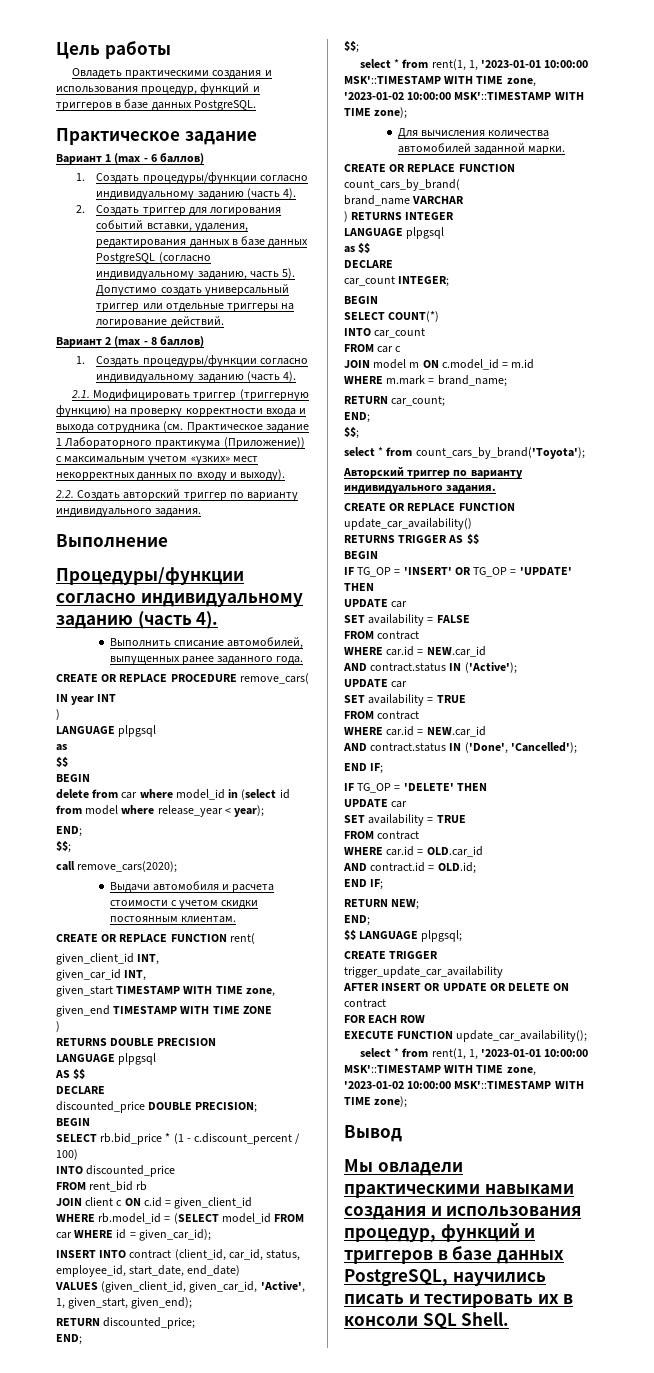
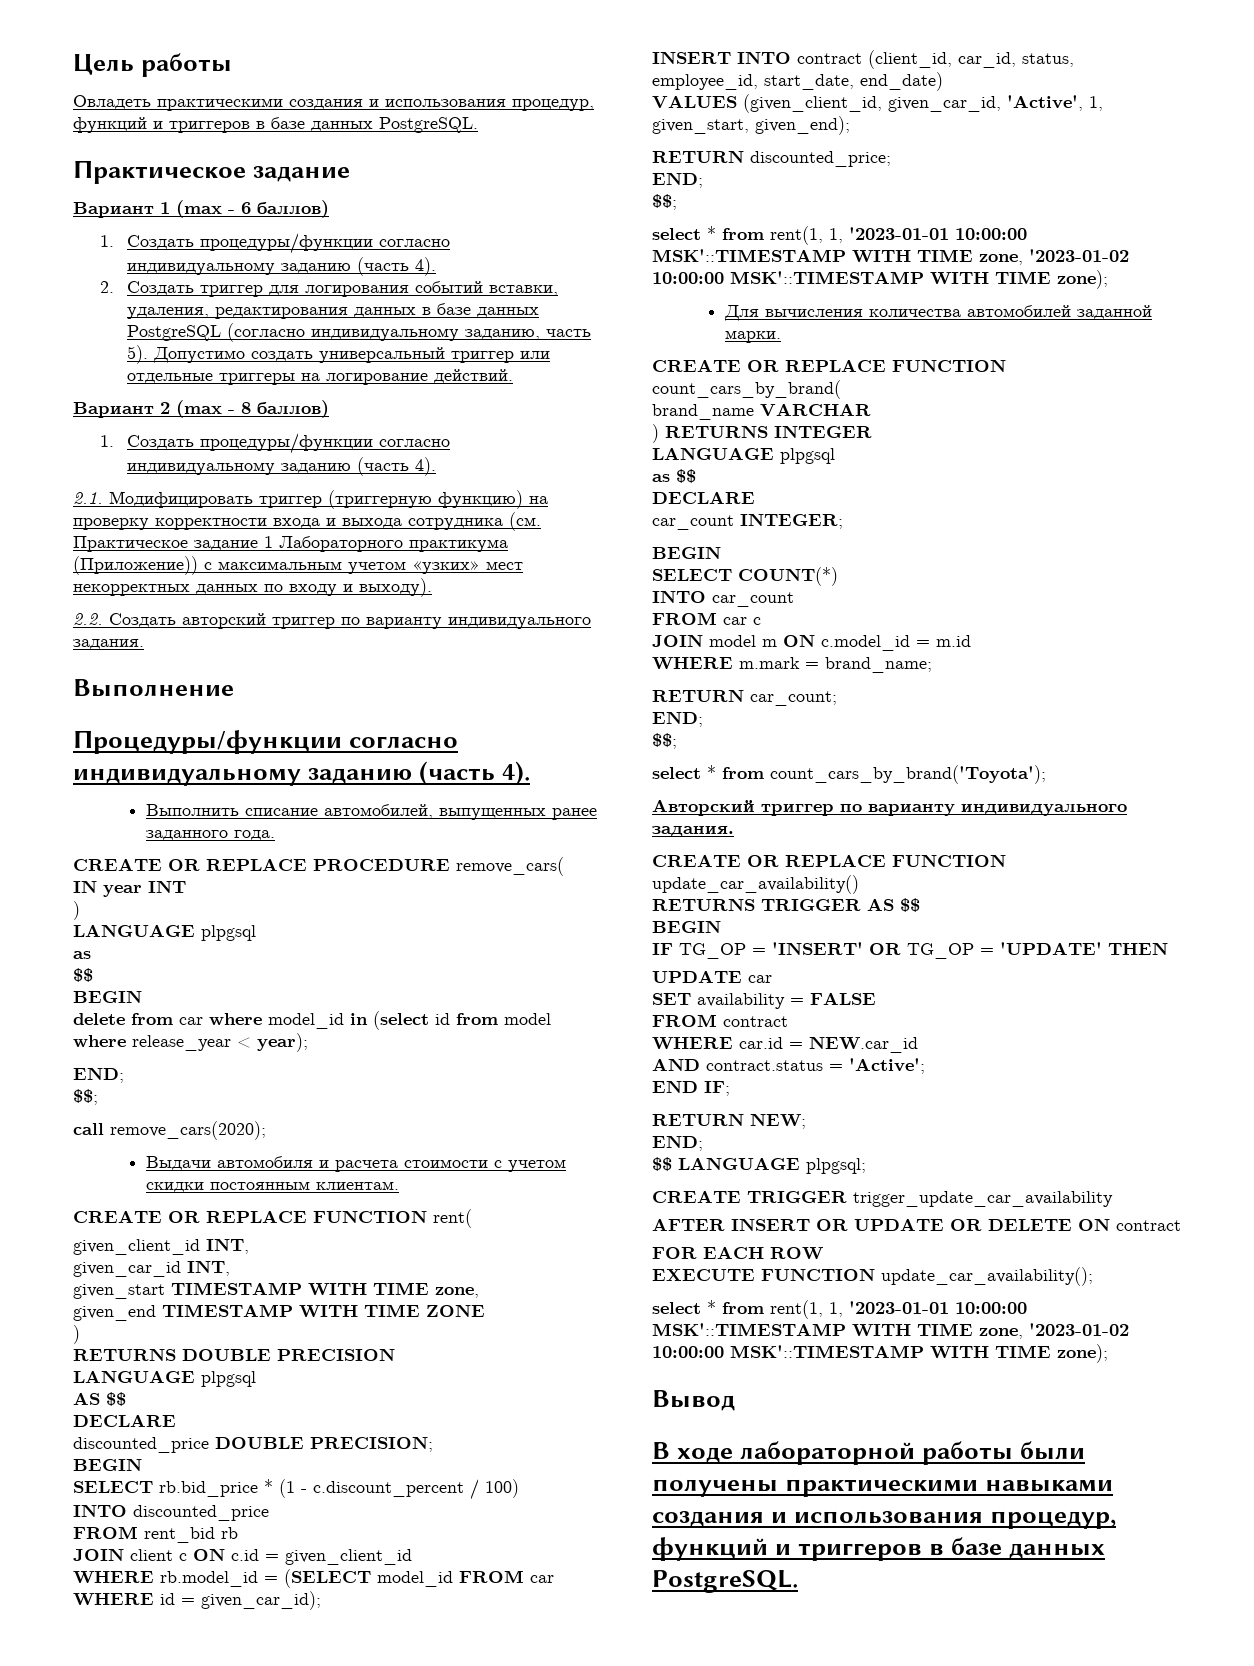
[449,662,517,674] [344,679,408,688] [344,694,466,706] [344,711,420,720] [344,726,486,737] [343,742,577,754] [344,763,384,774] [344,783,487,793] [344,799,408,808] [344,814,466,826] [344,831,420,840] [344,846,483,857] [343,862,476,874] IN ('Active'); // UPDATE car // SET availability = TRUE // FROM contract // WHERE car.id = NEW.car_id // AND contract.status IN ('Done', 'Cancelled'); // END IF; // IF TG_OP = 'DELETE' THEN // UPDATE car // SET availability = TRUE // FROM contract // WHERE car.id = OLD.car_id // AND contract.id = OLD.id; -> [829,1058,925,1074] = 'Active';
[344,1159,463,1176] Мы овладели -> [652,1441,1086,1465] [652,1479,778,1497] В ходе лабораторной работы были получены
[344,1269,546,1286] [344,1294,574,1308] [344,1312,510,1330] PostgreSQL, научились писать и тестировать их в консоли SQL Shell. -> [652,1570,798,1593] PostgreSQL.

